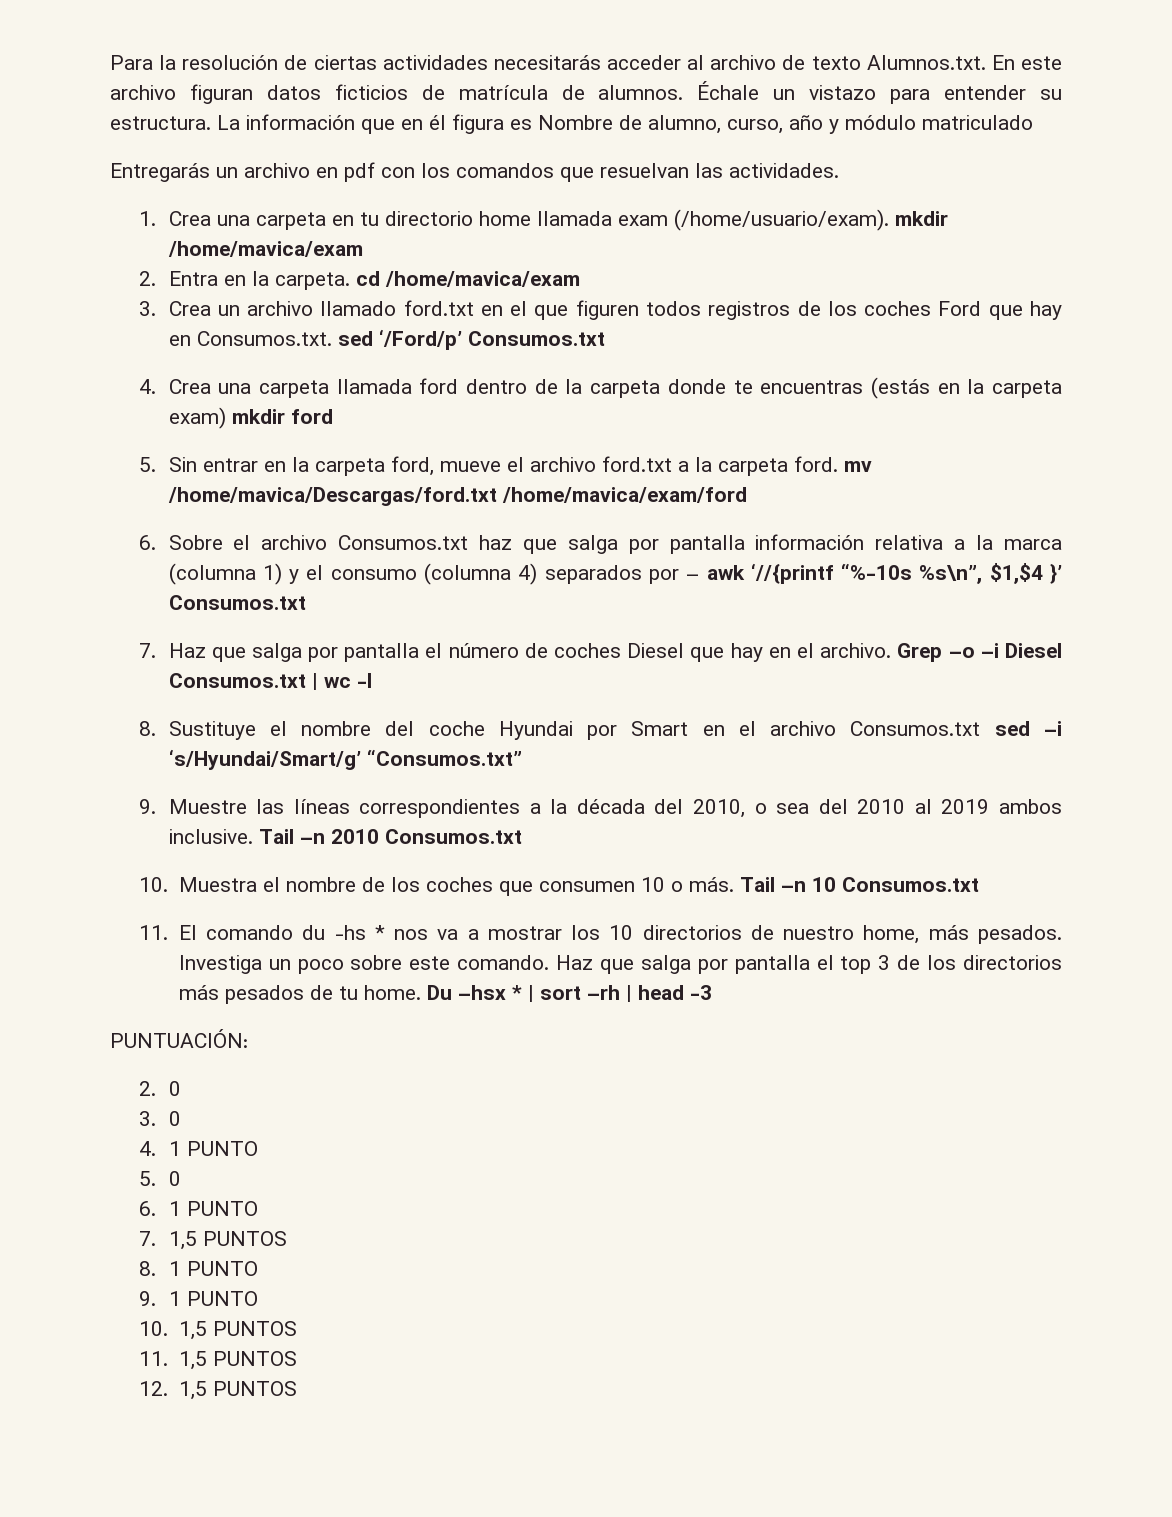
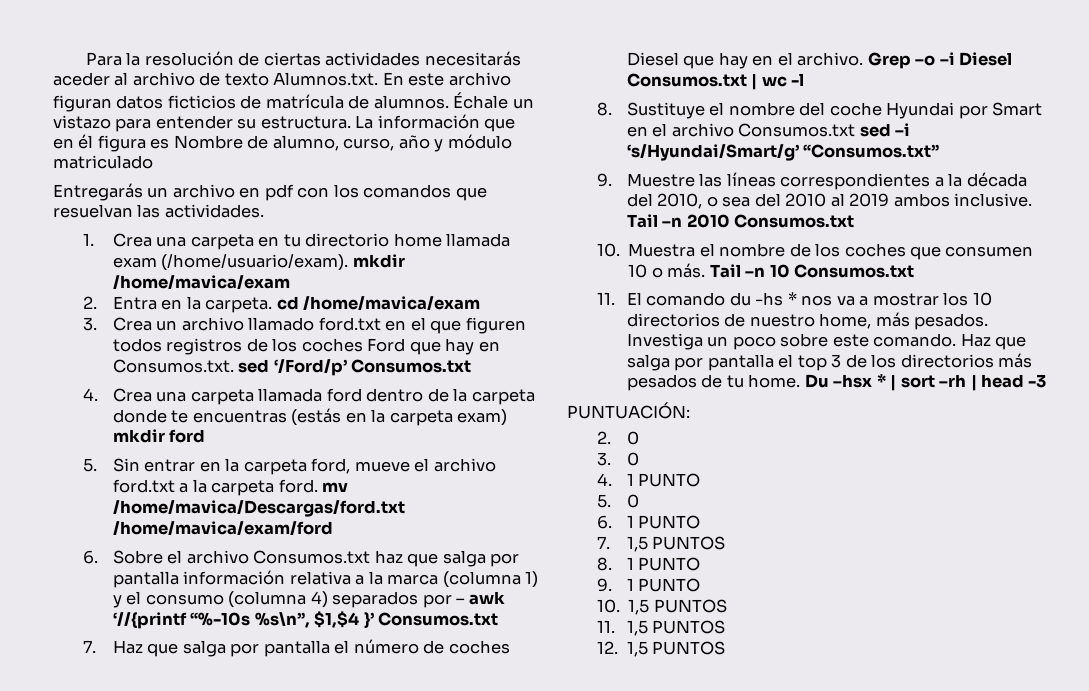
[607,55,681,70] acceder -> [53,72,110,86] aceder

